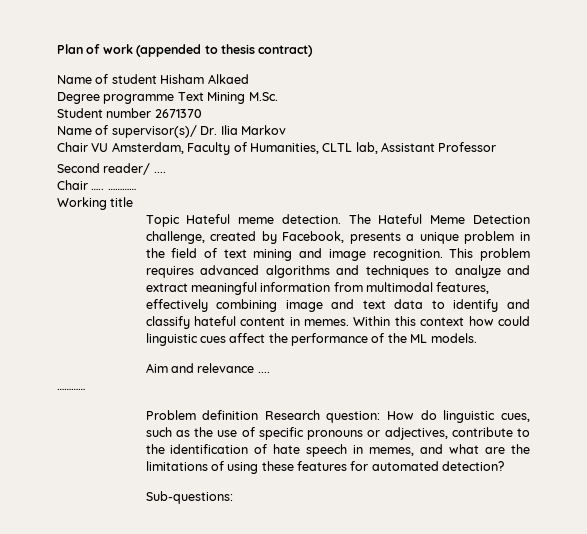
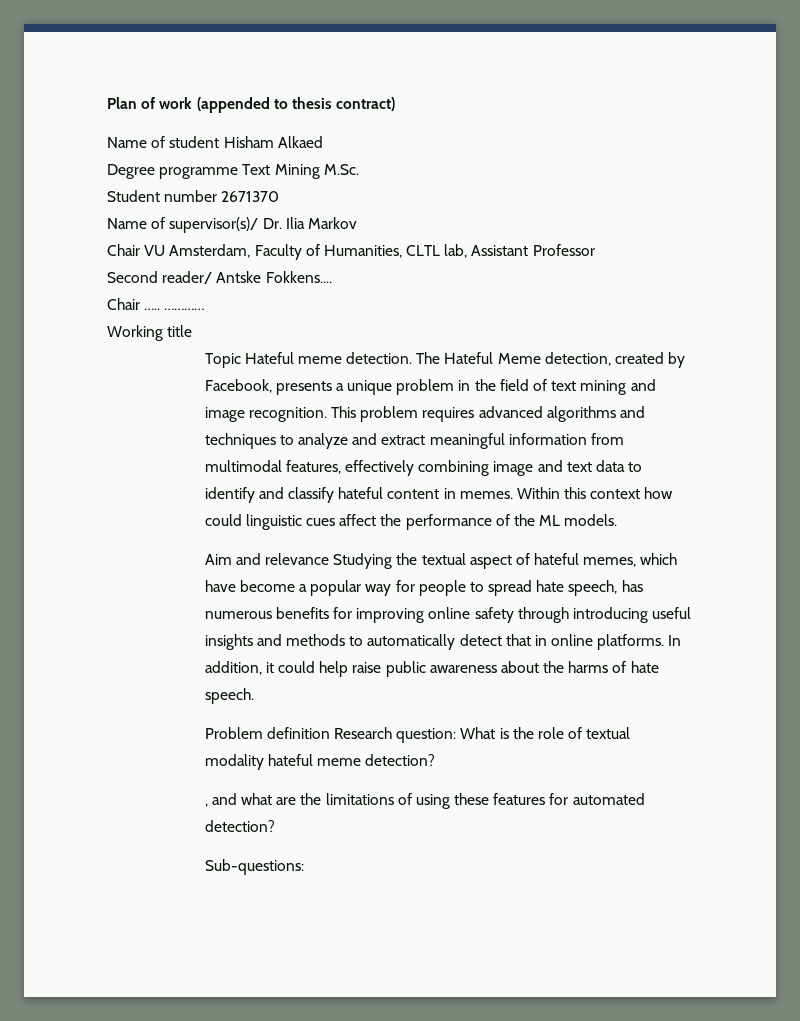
[153,171,166,173] .... -> [216,271,332,283] Antske Fokkens....
[473,215,530,224] [145,231,205,244] Detection challenge, -> [544,352,611,366] detection,
[257,371,270,373] [57,388,85,390] [145,410,531,423] [145,427,530,440] [145,444,415,457] .... // ………… // Problem definition Research question: How do linguistic cues, such as the use of specific pronouns or adjectives, contribute to the identification of hate speech in memes, -> [333,553,678,569] [204,580,643,596] [204,607,692,623] [204,634,682,650] [204,661,659,677] [204,688,254,704] [204,727,631,743] [204,754,436,770] [204,804,208,807] Studying the textual aspect of hateful memes, which have become a popular way for people to spread hate speech, has numerous benefits for improving online safety through introducing useful insights and methods to automatically detect that in online platforms. In addition, it could help raise public awareness about the harms of hate speech. // Problem definition Research question: What is the role of textual modality hateful meme detection? // ,

